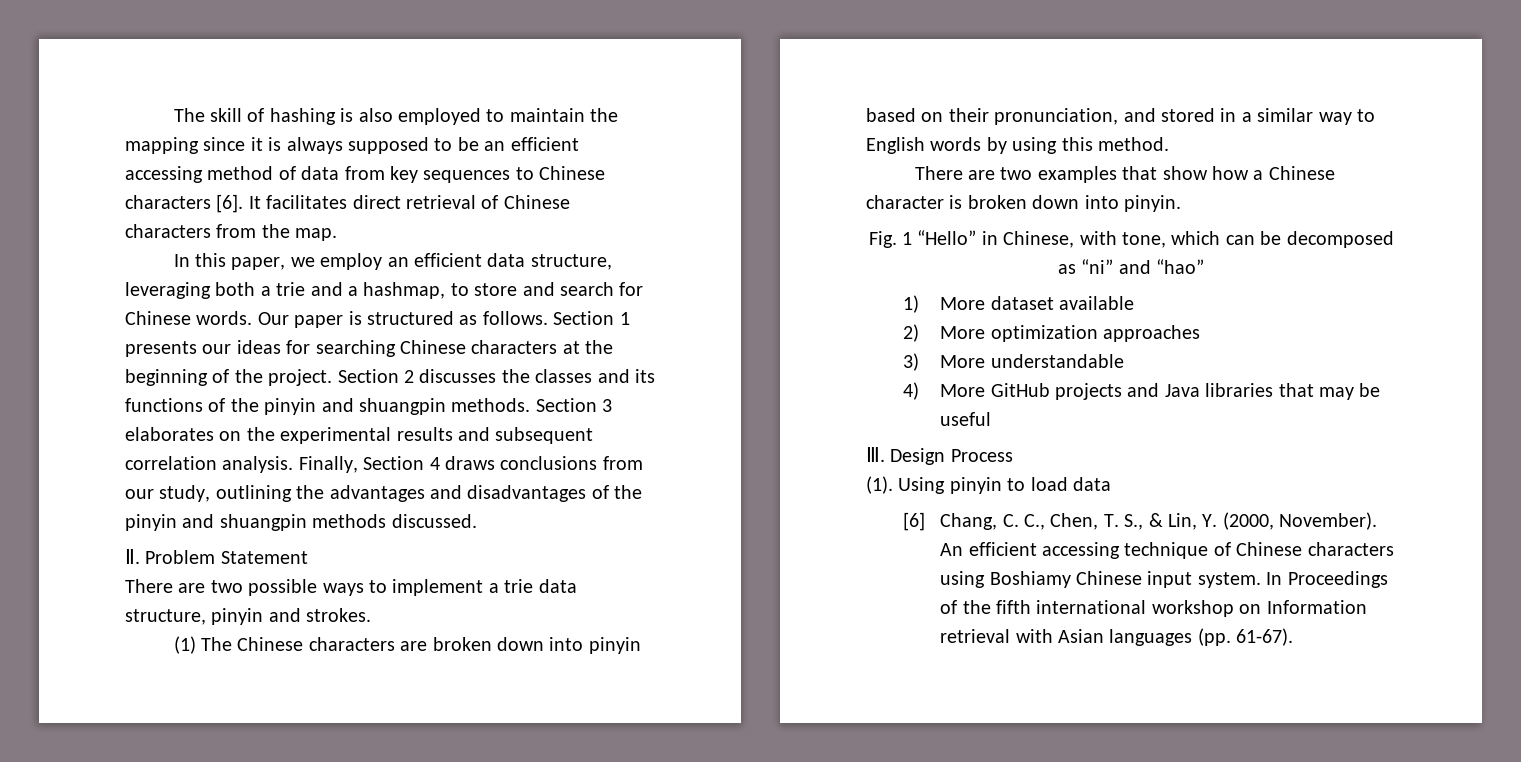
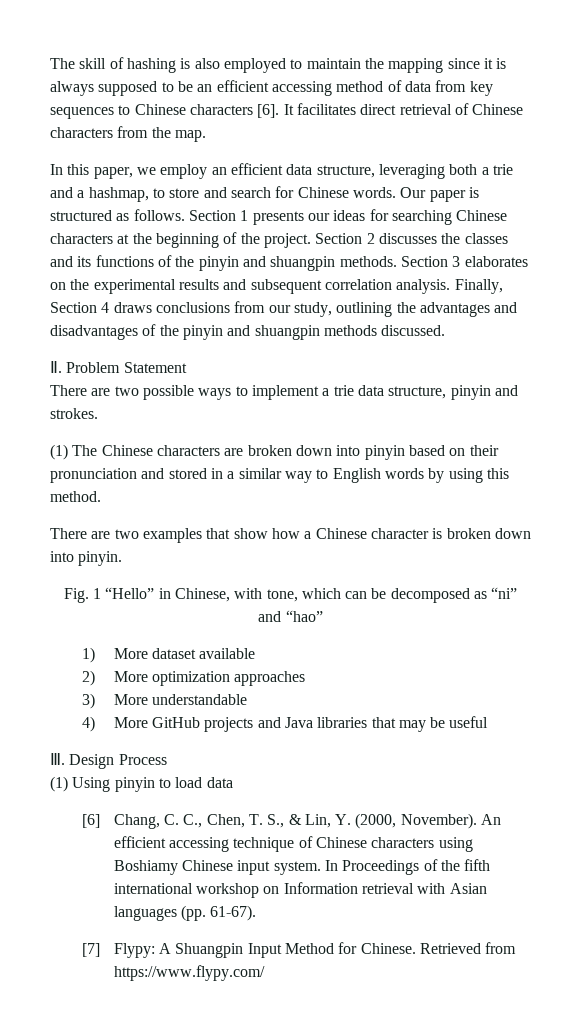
[994,108,1119,125] pronunciation, -> [50,468,137,483] pronunciation
[866,476,893,494] (1). -> [50,776,68,792] (1)
(1294, 637) none -> [81,942,517,958] [113,965,265,981] // [7] Flypy: A Shuangpin Input Method for Chinese. Retrieved from https://www.flypy.com/

